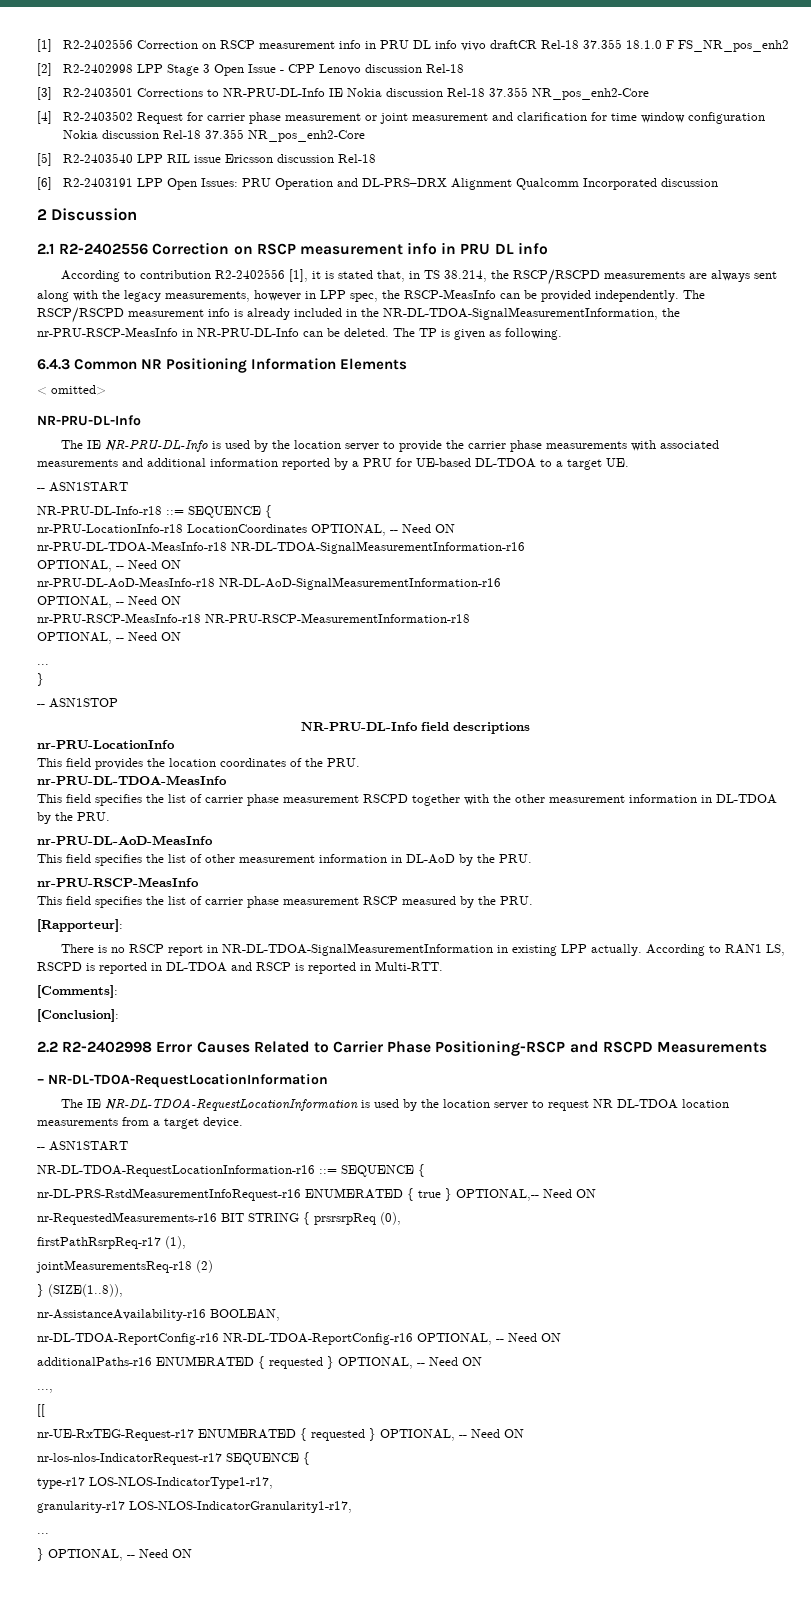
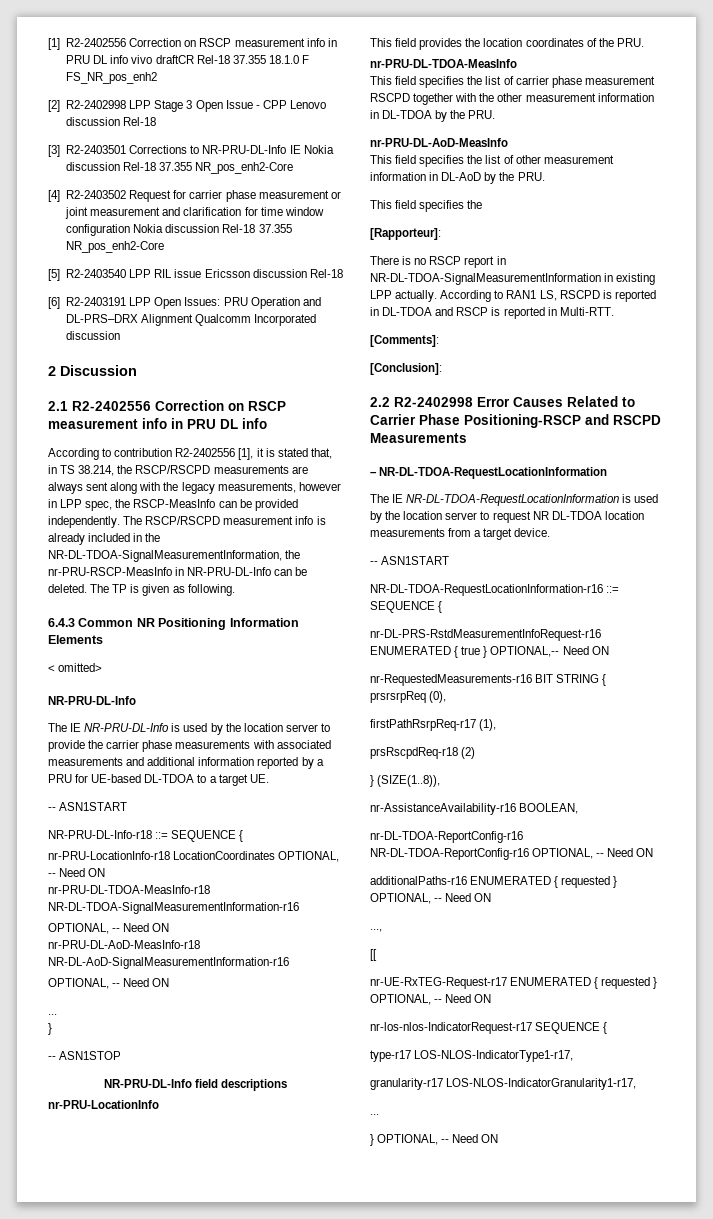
[37,613,470,623] [37,632,181,644] // nr-PRU-RSCP-MeasInfo-r18 NR-PRU-RSCP-MeasurementInformation-r18 // OPTIONAL, -- Need ON -> (170, 982) none
[37,877,199,887] [37,896,533,908] // nr-PRU-RSCP-MeasInfo // This field specifies the list of carrier phase measurement RSCP measured by the PRU. -> [370,200,483,212] // This field specifies the
[36,1260,192,1273] jointMeasurementsReq-r18 -> [370,747,458,759] prsRscpdReq-r18

